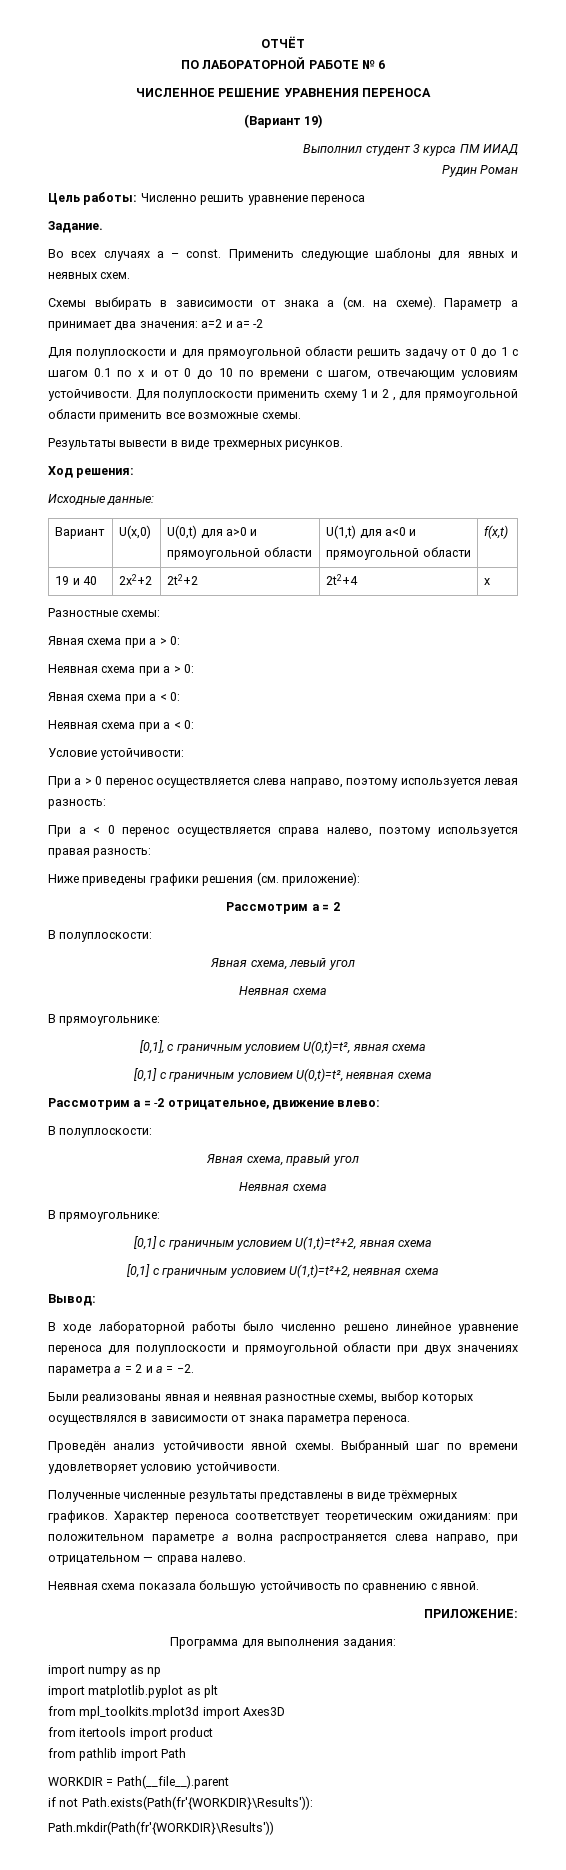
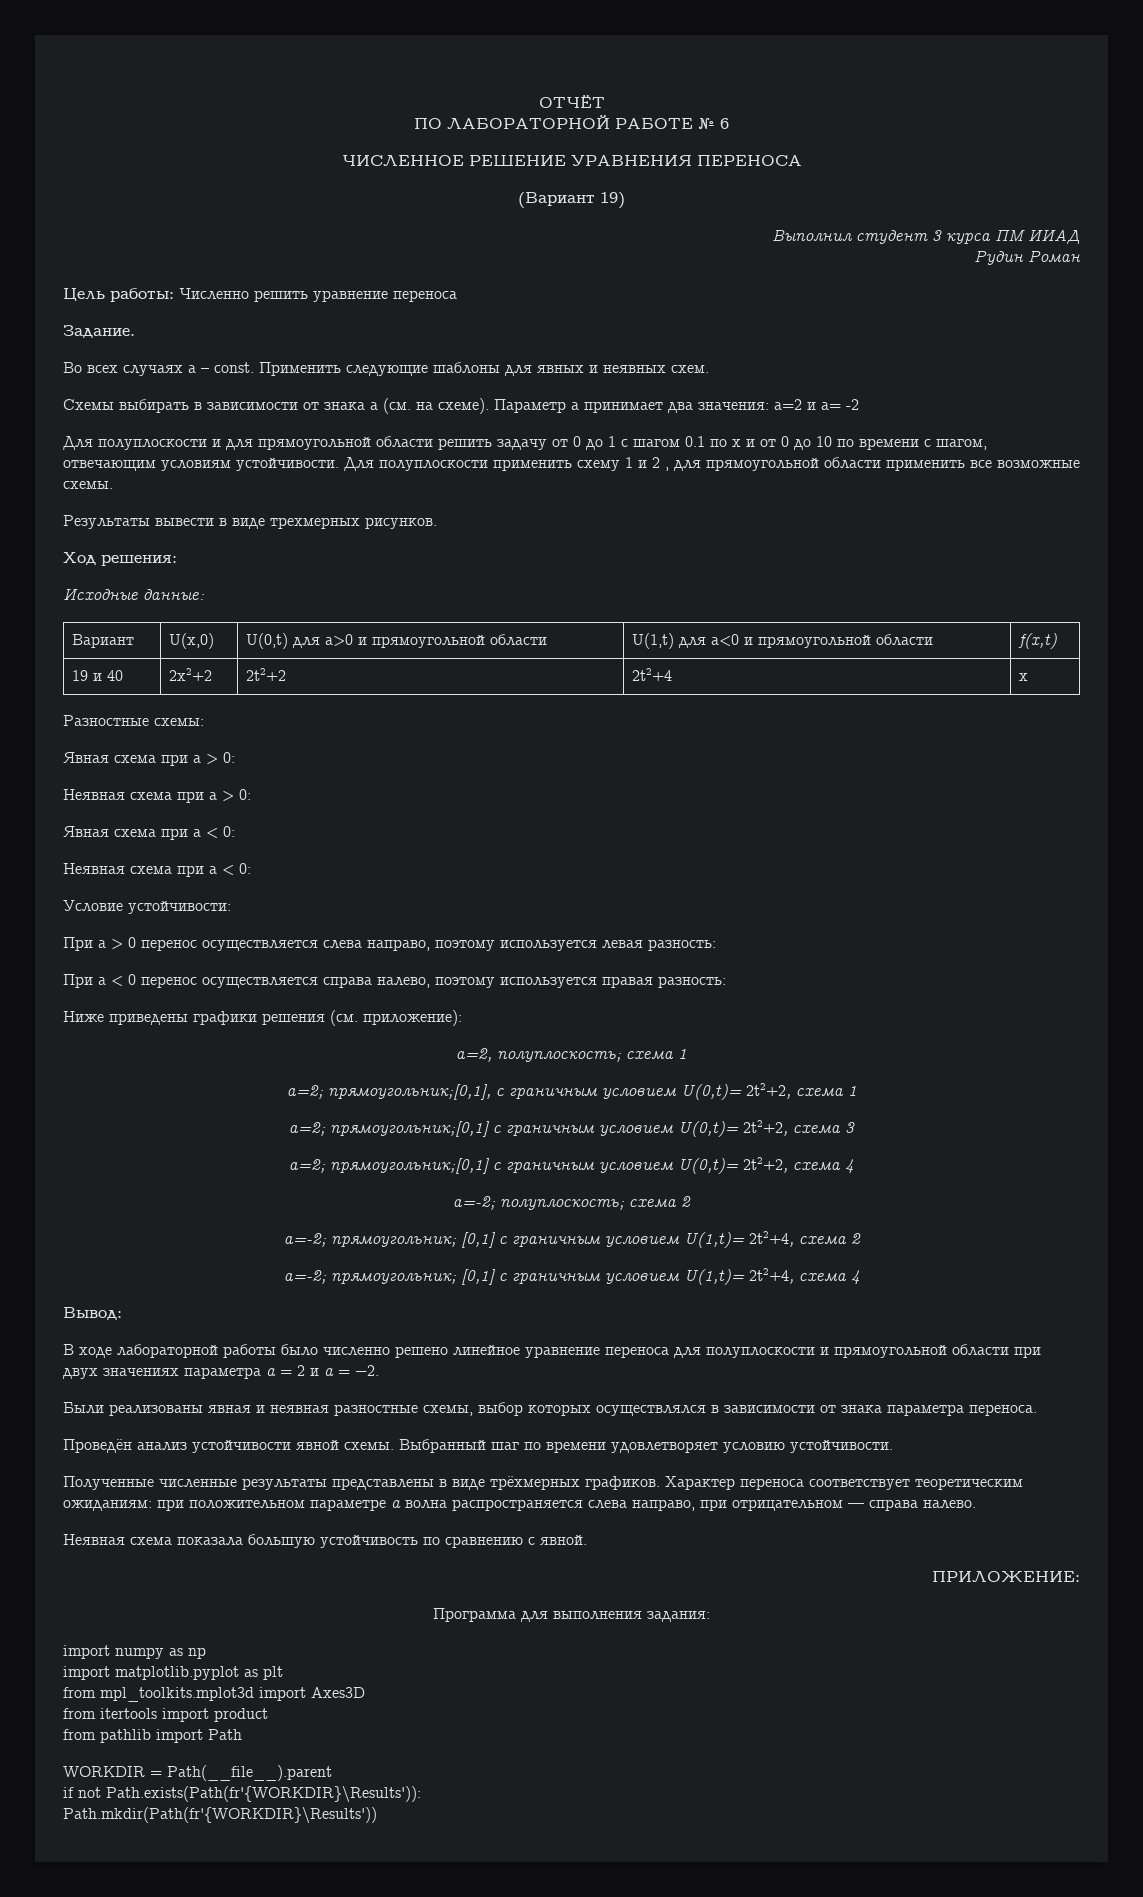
[226,902,340,914] [48,930,153,942] [210,958,355,970] [239,986,327,995] [48,1014,161,1026] [139,1040,427,1054] [134,1068,432,1082] [48,1098,381,1110] [48,1126,153,1138] [206,1154,359,1166] [239,1182,327,1191] [48,1210,161,1222] [133,1236,433,1250] [127,1264,439,1278] Рассмотрим a = 2 // В полуплоскости: // Явная схема, левый угол // Неявная схема // В прямоугольнике: // [0,1], с граничным условием U(0,t)=t², явная схема // [0,1] с граничным условием U(0,t)=t², неявная схема // Рассмотрим a = -2 отрицательное, движение влево: // В полуплоскости: // Явная схема, правый угол // Неявная схема // В прямоугольнике: // [0,1] с граничным условием U(1,t)=t²+2, явная схема // [0,1] с граничным условием U(1,t)=t²+2, неявная схема -> [456,1048,687,1062] [286,1083,857,1100] [289,1120,855,1137] [289,1157,854,1174] [453,1196,691,1210] [283,1231,861,1248] [283,1268,860,1285] а=2, полуплоскость; схема 1 // а=2; прямоугольник;[0,1], с граничным условием U(0,t)= 2t2+2, схема 1 // а=2; прямоугольник;[0,1] с граничным условием U(0,t)= 2t2+2, схема 3 // а=2; прямоугольник;[0,1] с граничным условием U(0,t)= 2t2+2, схема 4 // а=-2; полуплоскость; схема 2 // а=-2; прямоугольник; [0,1] с граничным условием U(1,t)= 2t2+4, схема 2 // а=-2; прямоугольник; [0,1] с граничным условием U(1,t)= 2t2+4, схема 4

